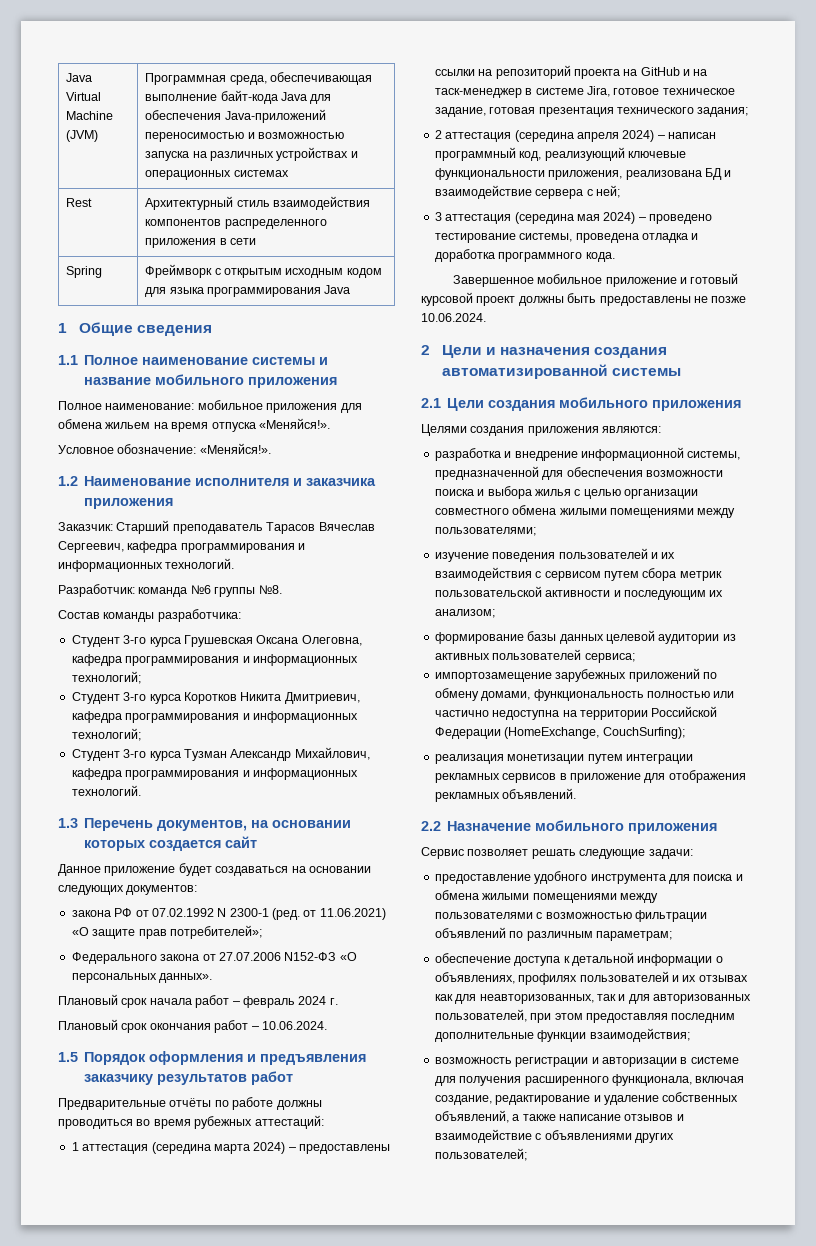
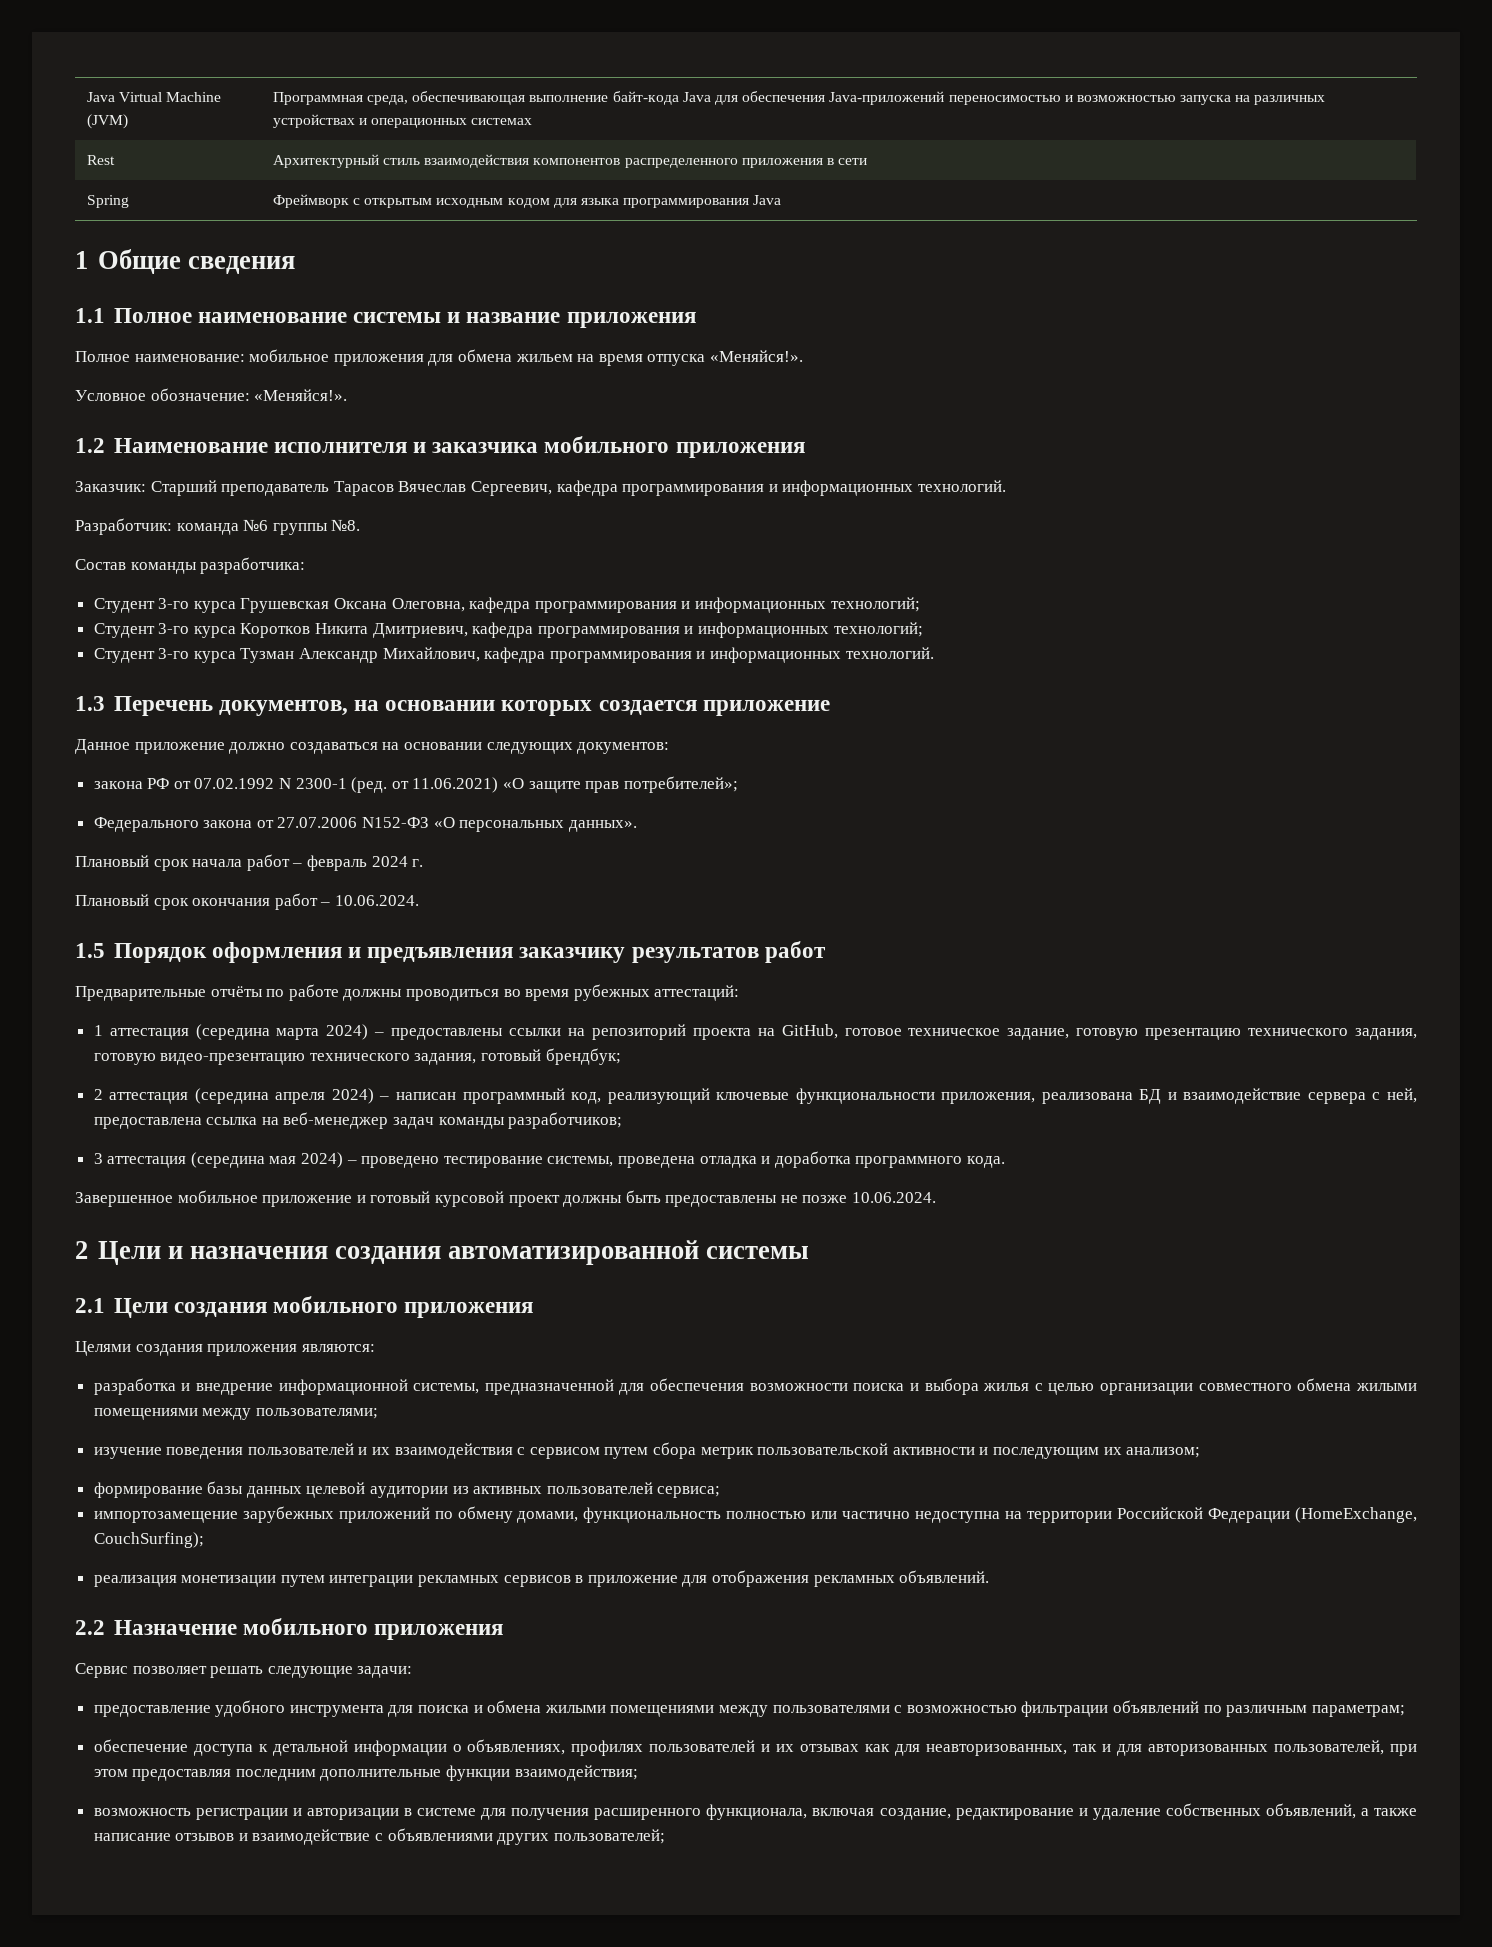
[155,374,245,385] мобильного -> (561, 317) none
(377, 482) none -> [544,436,670,453] мобильного
[225,836,258,848] сайт -> [702,700,830,716] приложение
[178,863,212,876] будет -> [229,742,286,754] должно
[640,67,708,76] [434,86,735,98] [434,107,749,117] GitHub и на таск-менеджер в системе Jira, готовое техническое задание, готовая презентация технического задания; -> [781,1024,1417,1040] [93,1048,621,1065] GitHub, готовое техническое задание, готовую презентацию технического задания, готовую видео-презентацию технического задания, готовый брендбук;
[595,185,620,198] ней; -> [1387,1088,1418,1103] [93,1112,623,1129] ней, предоставлена ссылка на веб-менеджер задач команды разработчиков;

